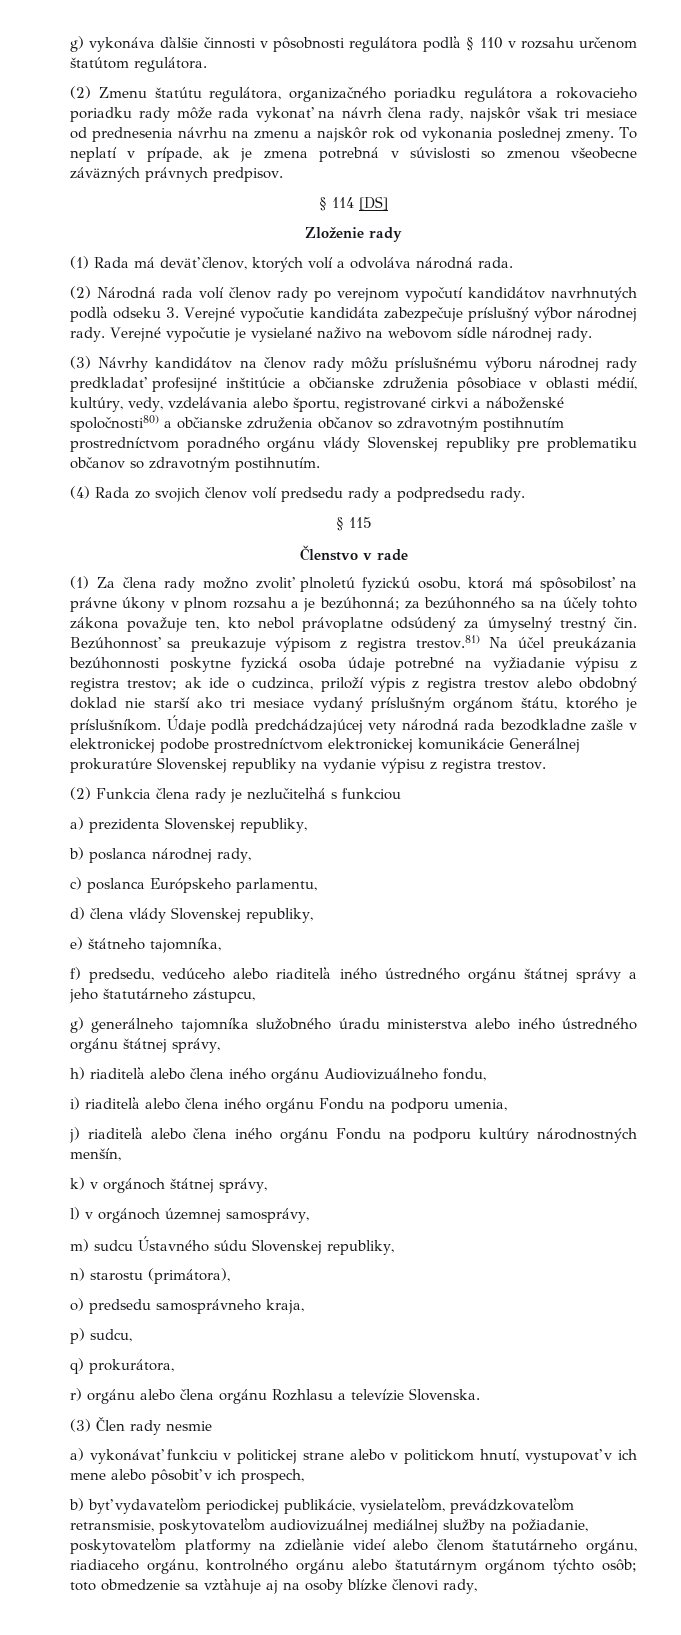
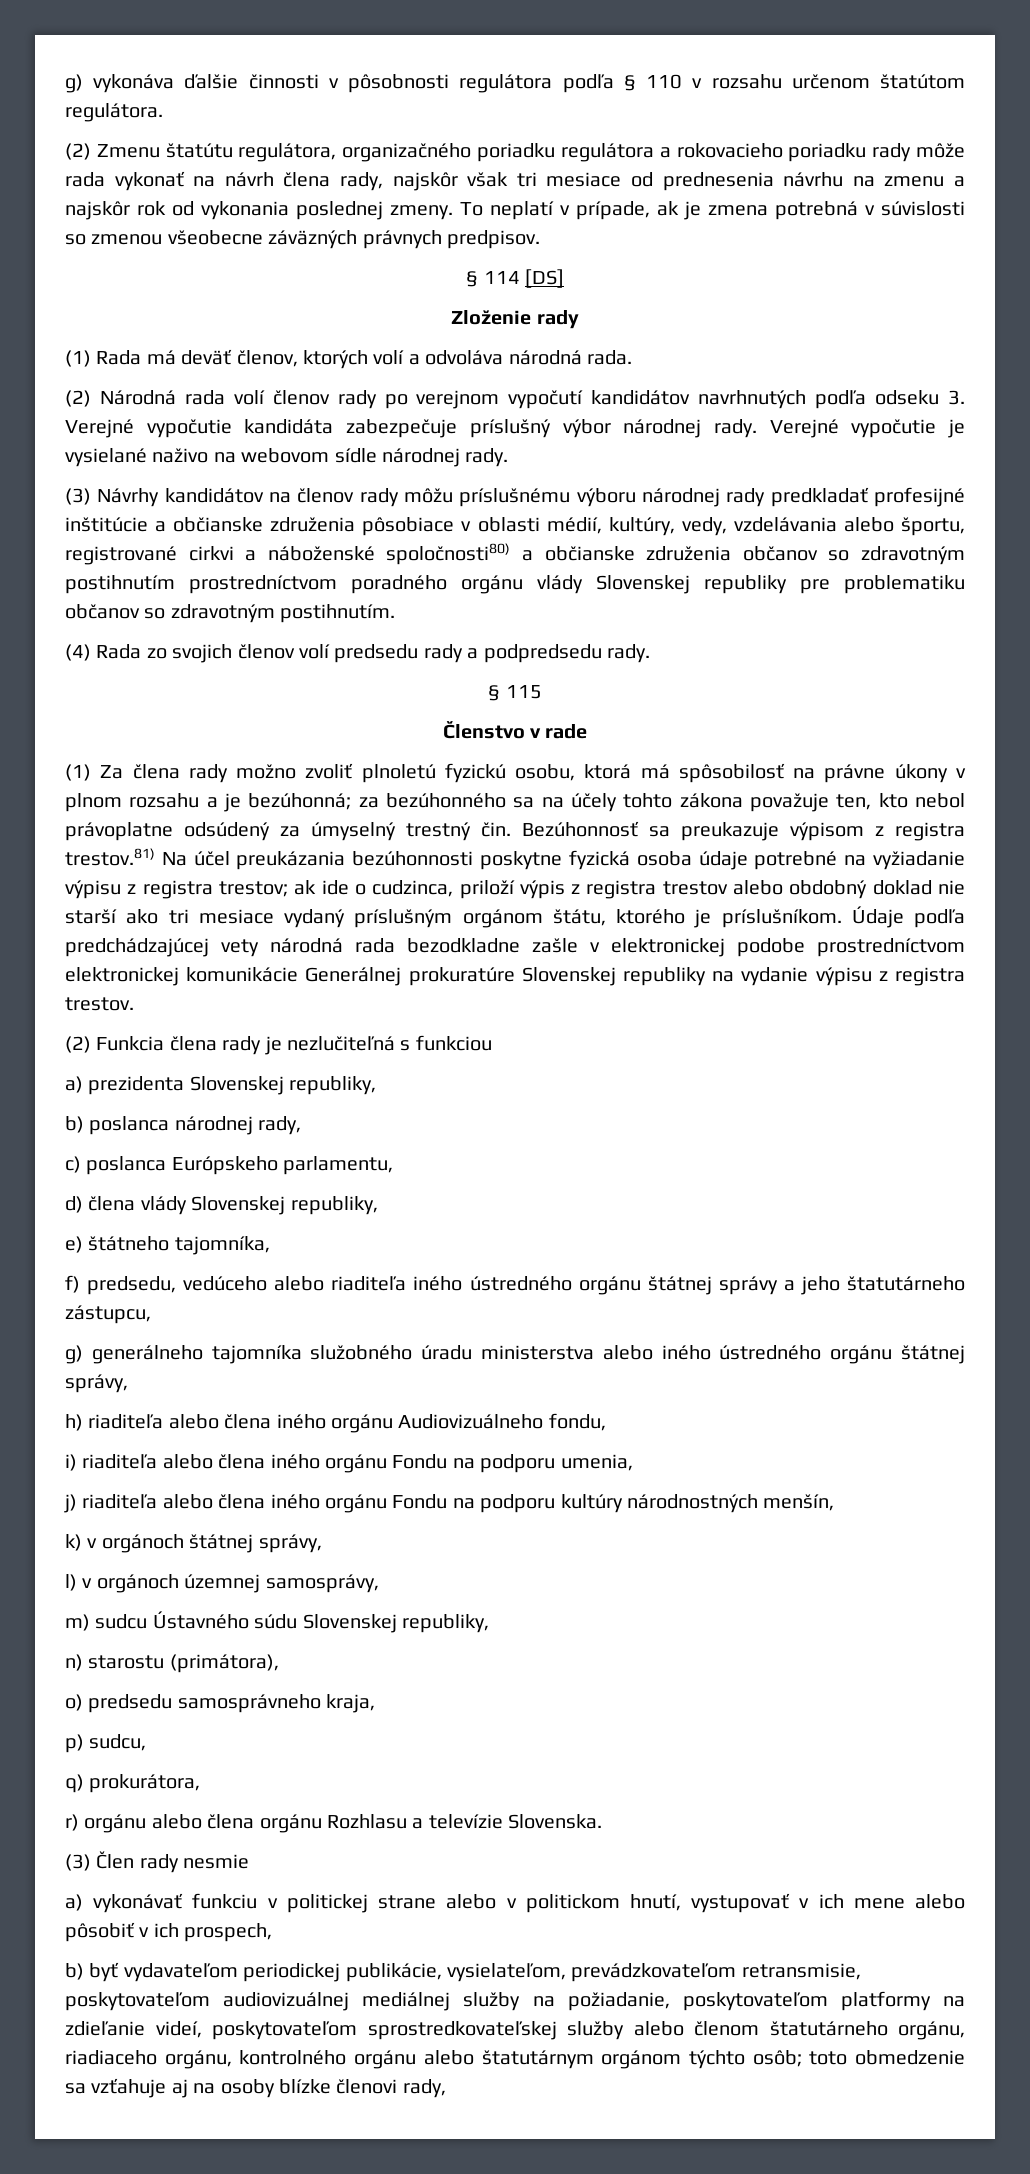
[352,1539,386,1550] videí -> [155,2021,624,2040] videí, poskytovateľom sprostredkovateľskej služby

